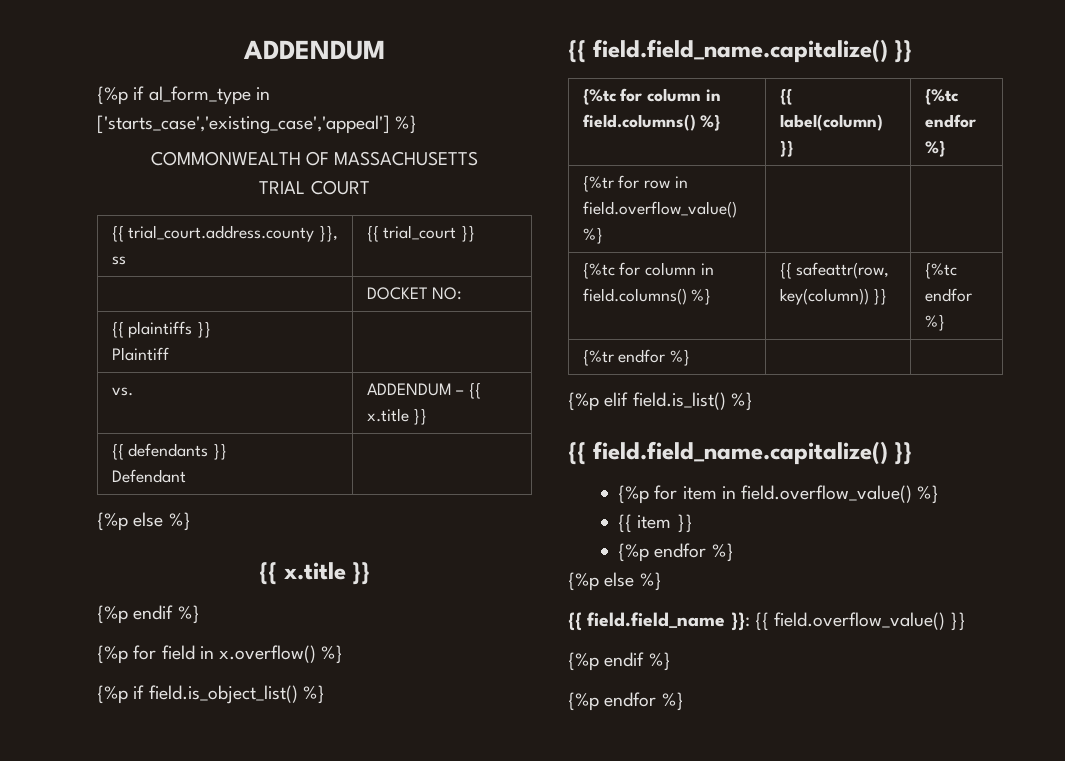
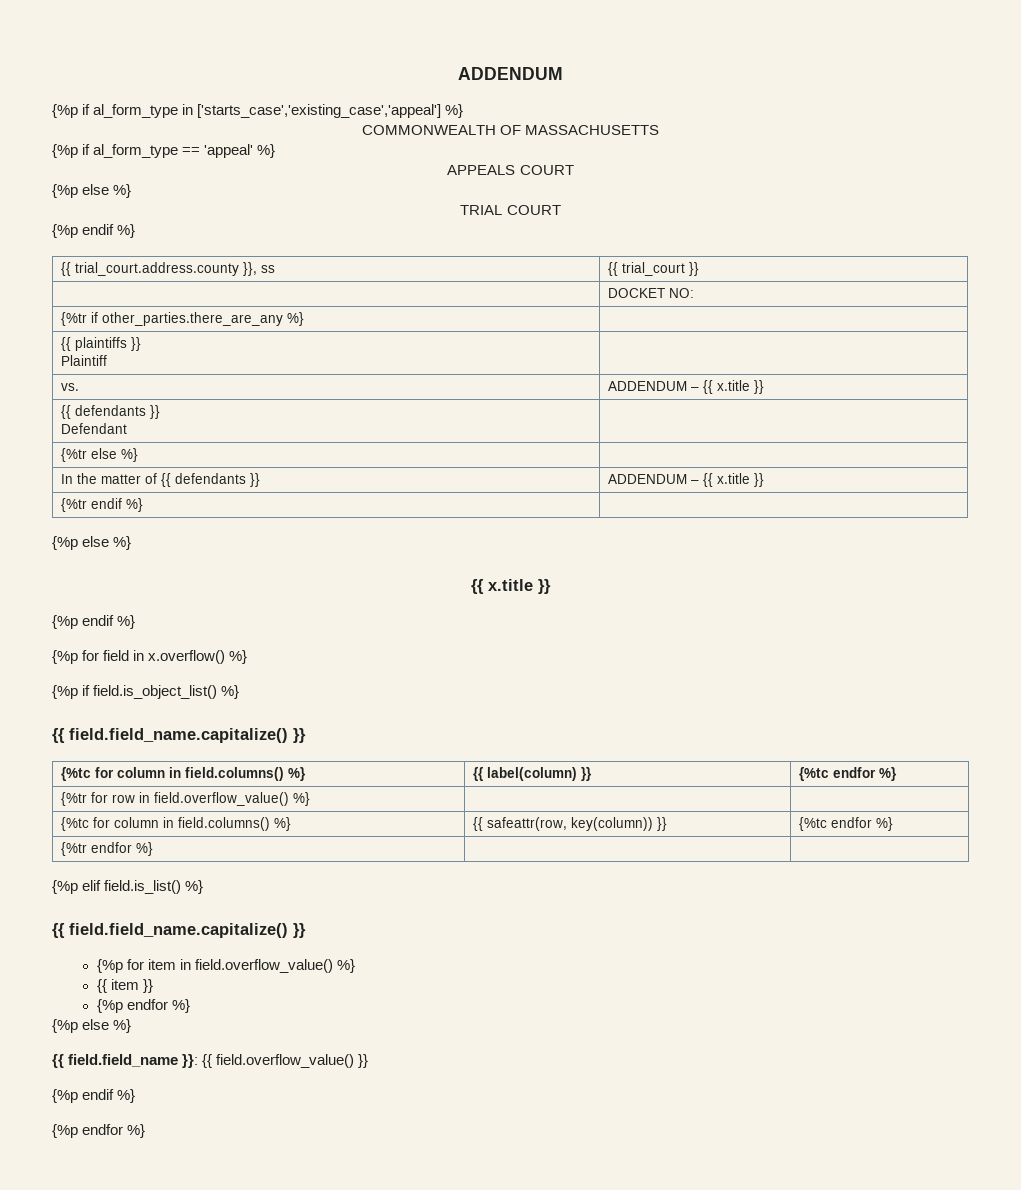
(479, 158) none -> [52,144,276,158] [447,165,574,175] [52,184,132,198] // {%p if al_form_type == 'appeal' %} // APPEALS COURT // {%p else %}
(370, 187) none -> [52,224,136,238] // {%p endif %}
(463, 293) none -> [60,312,304,326] // {%tr if other_parties.there_are_any %} |
(186, 476) none -> [60,448,138,462] [60,473,260,487] [607,473,764,487] [60,498,143,512] // {%tr else %} | // In the matter of {{ defendants }} | ADDENDUM – {{ x.title }} // {%tr endif %} |

